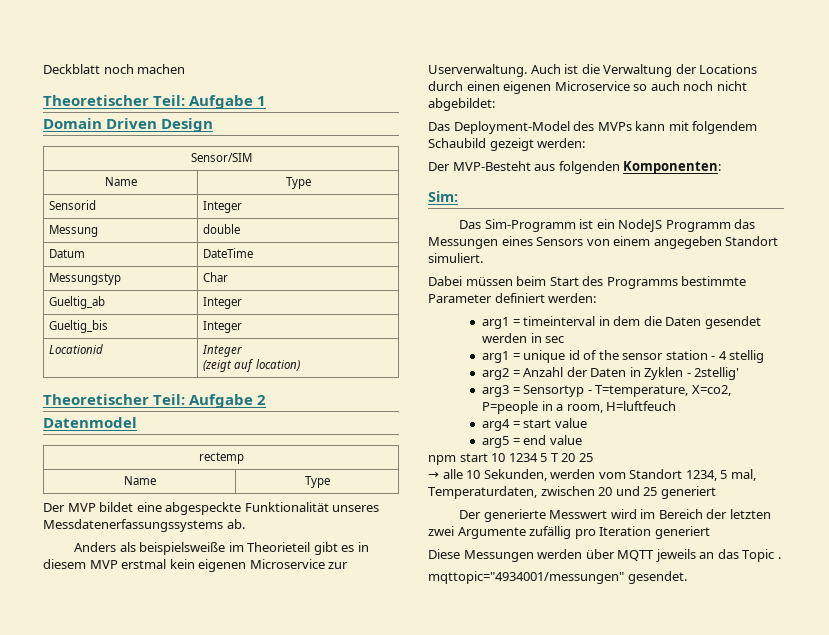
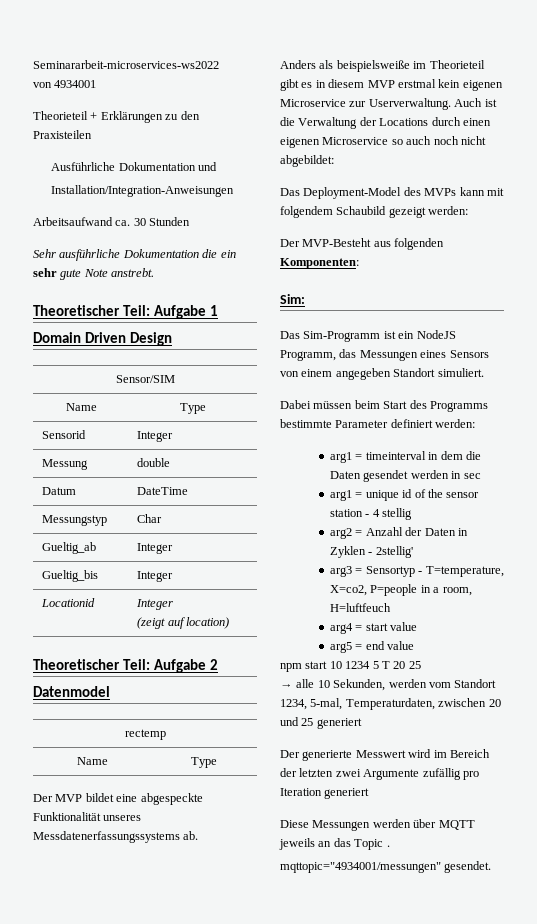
[43,64,186,74] Deckblatt noch machen -> [33,60,219,69] [33,80,97,88] [33,111,200,123] [33,130,92,139] [51,162,217,171] [51,185,235,197] [33,217,191,226] [33,249,236,261] [33,268,155,280] Seminararbeit-microservices-ws2022 // von 4934001 // Theorieteil + Erklärungen zu den Praxisteilen // Ausführliche Dokumentation und // Installation/Integration-Anweisungen // Arbeitsaufwand ca. 30 Stunden // Sehr ausführliche Dokumentation die ein sehr gute Note anstrebt.
[665,220,731,232] Programm -> [280,350,336,361] Programm,
[720,469,756,481] 5 mal, -> [310,698,343,710] 5-mal,

